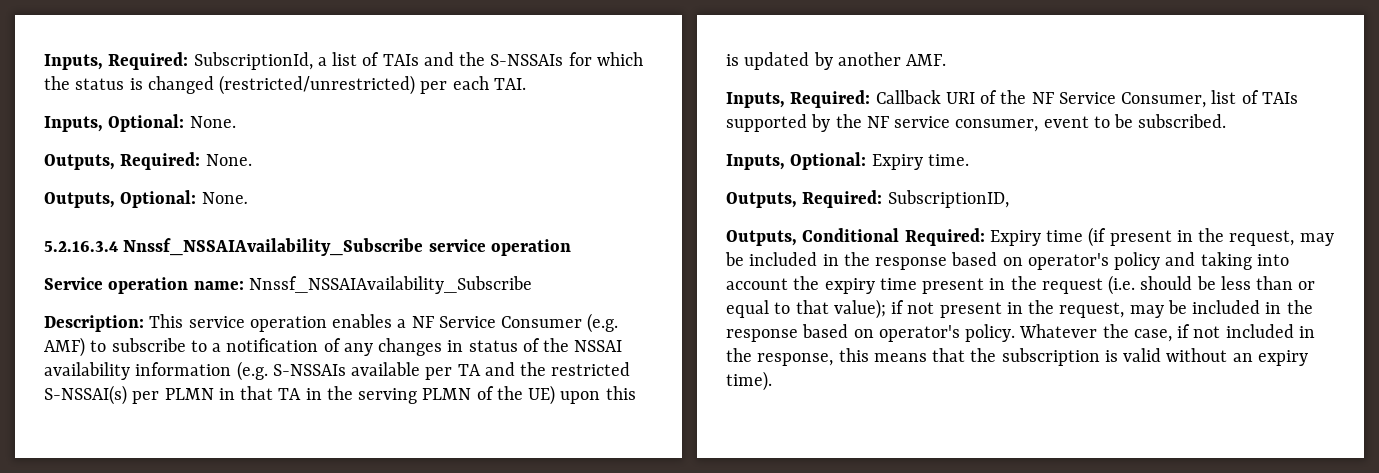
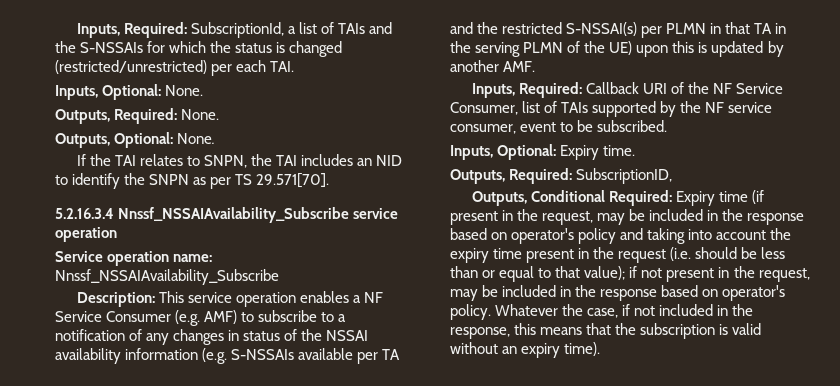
(248, 198) none -> [76,154,403,168] [55,173,330,189] // If the TAI relates to SNPN, the TAI includes an NID to identify the SNPN as per TS 29.571[70].

